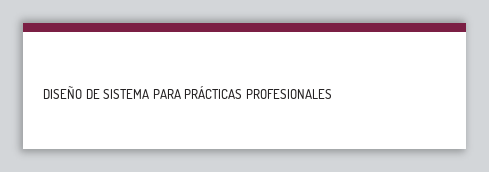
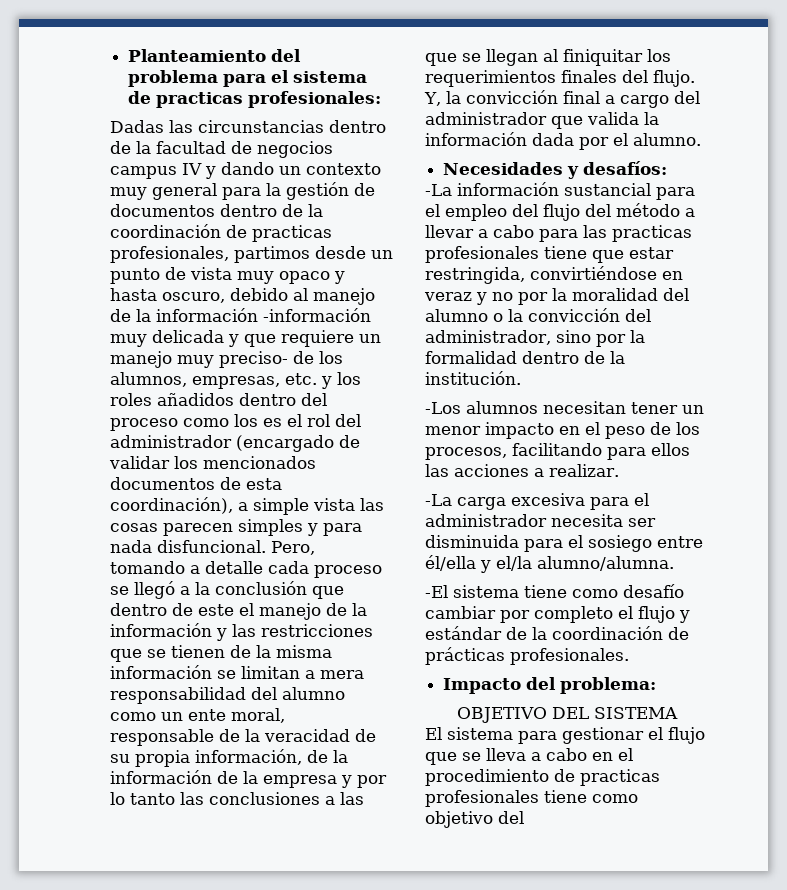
[43,86,332,99] DISEÑO DE SISTEMA PARA PRÁCTICAS PROFESIONALES -> [128,49,302,62] [128,70,368,87] [128,91,382,108] [110,120,386,133] [110,141,333,158] [110,162,381,179] [110,182,375,200] [110,204,323,217] [110,224,332,242] [110,246,393,263] [110,267,345,284] [110,288,375,305] [110,308,371,322] [110,330,381,347] [110,351,343,368] [110,372,361,389] [110,393,327,406] [110,414,361,431] [110,435,360,452] [109,456,316,469] [110,477,282,490] [110,497,384,515] [110,519,362,536] [110,540,315,555] [110,561,382,578] [110,581,344,599] [110,603,367,620] [110,623,373,641] [110,645,332,662] [110,665,364,679] [110,687,345,704] [110,708,285,723] [110,729,376,746] [110,749,348,767] [110,770,387,788] [110,792,364,805] [425,49,671,66] [425,70,695,87] [424,90,700,108] [425,112,659,129] [425,132,701,150] [443,161,668,179] [425,182,695,200] [425,203,695,221] [425,225,692,242] [425,246,674,263] [425,266,683,284] [424,288,689,305] [425,308,651,322] [425,330,645,347] [425,351,625,364] [425,371,521,385] [425,401,704,414] [425,422,700,439] [425,443,690,460] [425,464,619,477] [425,493,649,510] [425,514,656,527] [425,535,703,552] [425,555,674,573] [425,584,684,598] [425,606,690,623] [425,626,689,640] [425,647,629,665] [443,677,657,694] [456,707,678,723] [425,727,705,744] [425,748,633,765] [425,769,660,786] [425,790,638,807] [425,811,524,828] Planteamiento del problema para el sistema de practicas profesionales: // Dadas las circunstancias dentro de la facultad de negocios campus IV y dando un contexto muy general para la gestión de documentos dentro de la coordinación de practicas profesionales, partimos desde un punto de vista muy opaco y hasta oscuro, debido al manejo de la información -información muy delicada y que requiere un manejo muy preciso- de los alumnos, empresas, etc. y los roles añadidos dentro del proceso como los es el rol del administrador (encargado de validar los mencionados documentos de esta coordinación), a simple vista las cosas parecen simples y para nada disfuncional. Pero, tomando a detalle cada proceso se llegó a la conclusión que dentro de este el manejo de la información y las restricciones que se tienen de la misma información se limitan a mera responsabilidad del alumno como un ente moral, responsable de la veracidad de su propia información, de la información de la empresa y por lo tanto las conclusiones a las que se llegan al finiquitar los requerimientos finales del flujo. Y, la convicción final a cargo del administrador que valida la información dada por el alumno. // Necesidades y desafíos: // -La información sustancial para el empleo del flujo del método a llevar a cabo para las practicas profesionales tiene que estar restringida, convirtiéndose en veraz y no por la moralidad del alumno o la convicción del administrador, sino por la formalidad dentro de la institución. // -Los alumnos necesitan tener un menor impacto en el peso de los procesos, facilitando para ellos las acciones a realizar. // -La carga excesiva para el administrador necesita ser disminuida para el sosiego entre él/ella y el/la alumno/alumna. // -El sistema tiene como desafío cambiar por completo el flujo y estándar de la coordinación de prácticas profesionales. // Impacto del problema: // OBJETIVO DEL SISTEMA // El sistema para gestionar el flujo que se lleva a cabo en el procedimiento de practicas profesionales tiene como objetivo del

